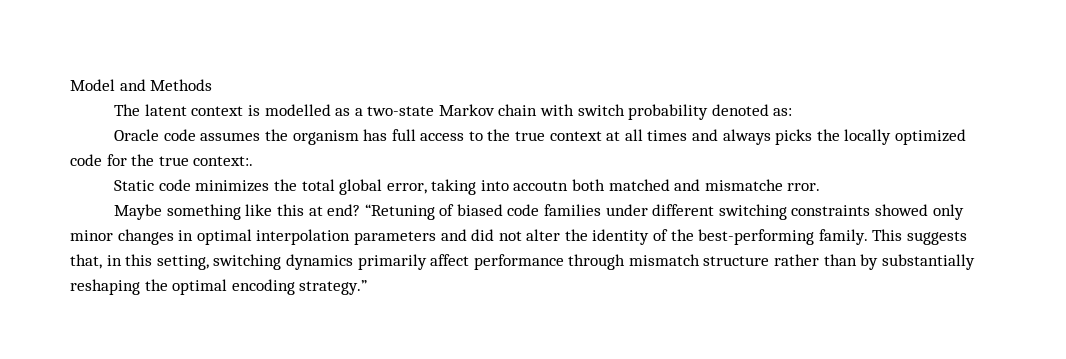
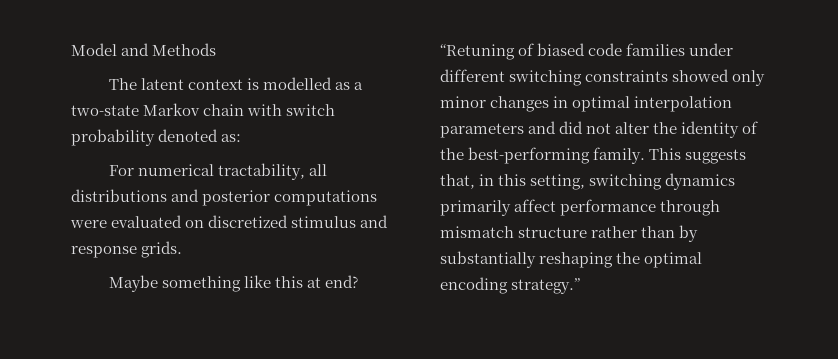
[114,129,966,145] [70,154,254,166] [114,179,821,195] Oracle code assumes the organism has full access to the true context at all times and always picks the locally optimized code for the true context:. // Static code minimizes the total global error, taking into accoutn both matched and mismatche rror. -> [109,163,328,180] [71,189,378,206] [70,215,389,228] [71,241,183,258] For numerical tractability, all distributions and posterior computations were evaluated on discretized stimulus and response grids.

